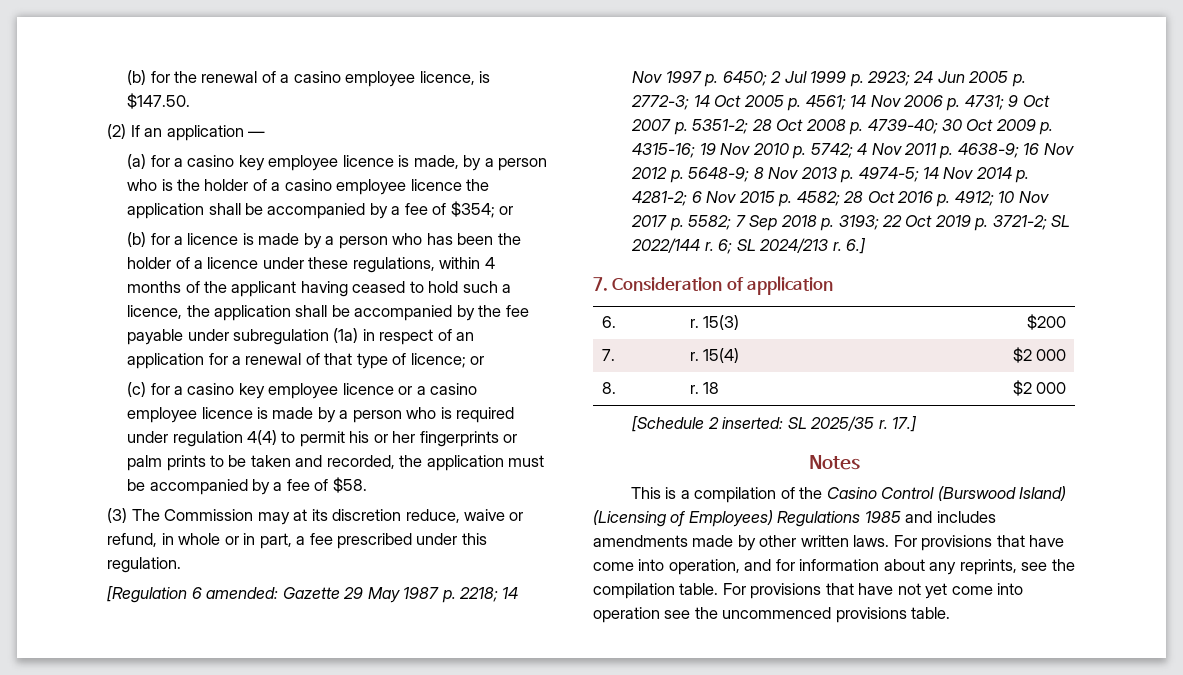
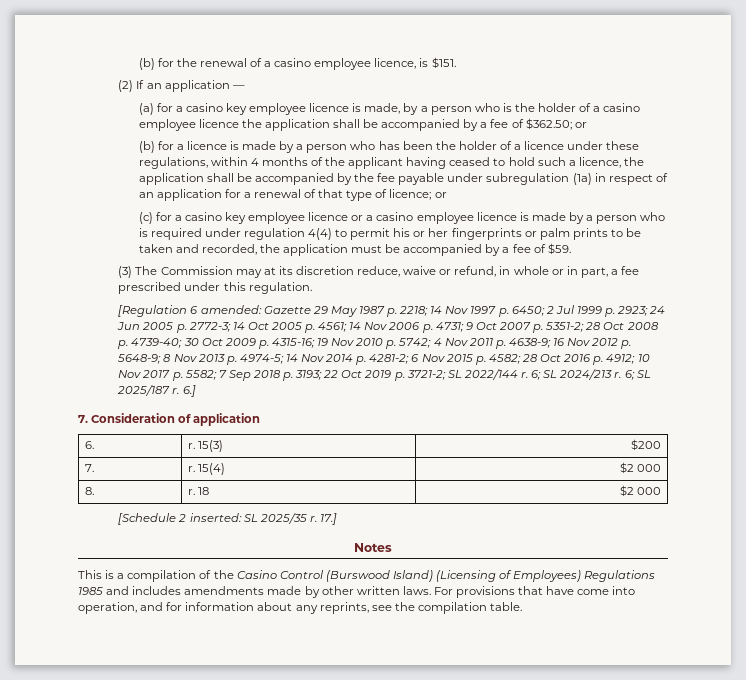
[127,93,191,109] $147.50. -> [431,57,456,69] $151.
[450,201,495,218] $354; -> [525,118,572,130] $362.50;
[332,477,367,493] $58. -> [547,243,571,255] $59.
(842, 246) none -> [624,370,651,380] [117,385,180,396] 6; SL 2025/187 r.
[722,583,1024,599] [593,607,951,623] For provisions that have not yet come into operation see the uncommenced provisions table. -> (523, 606) none

